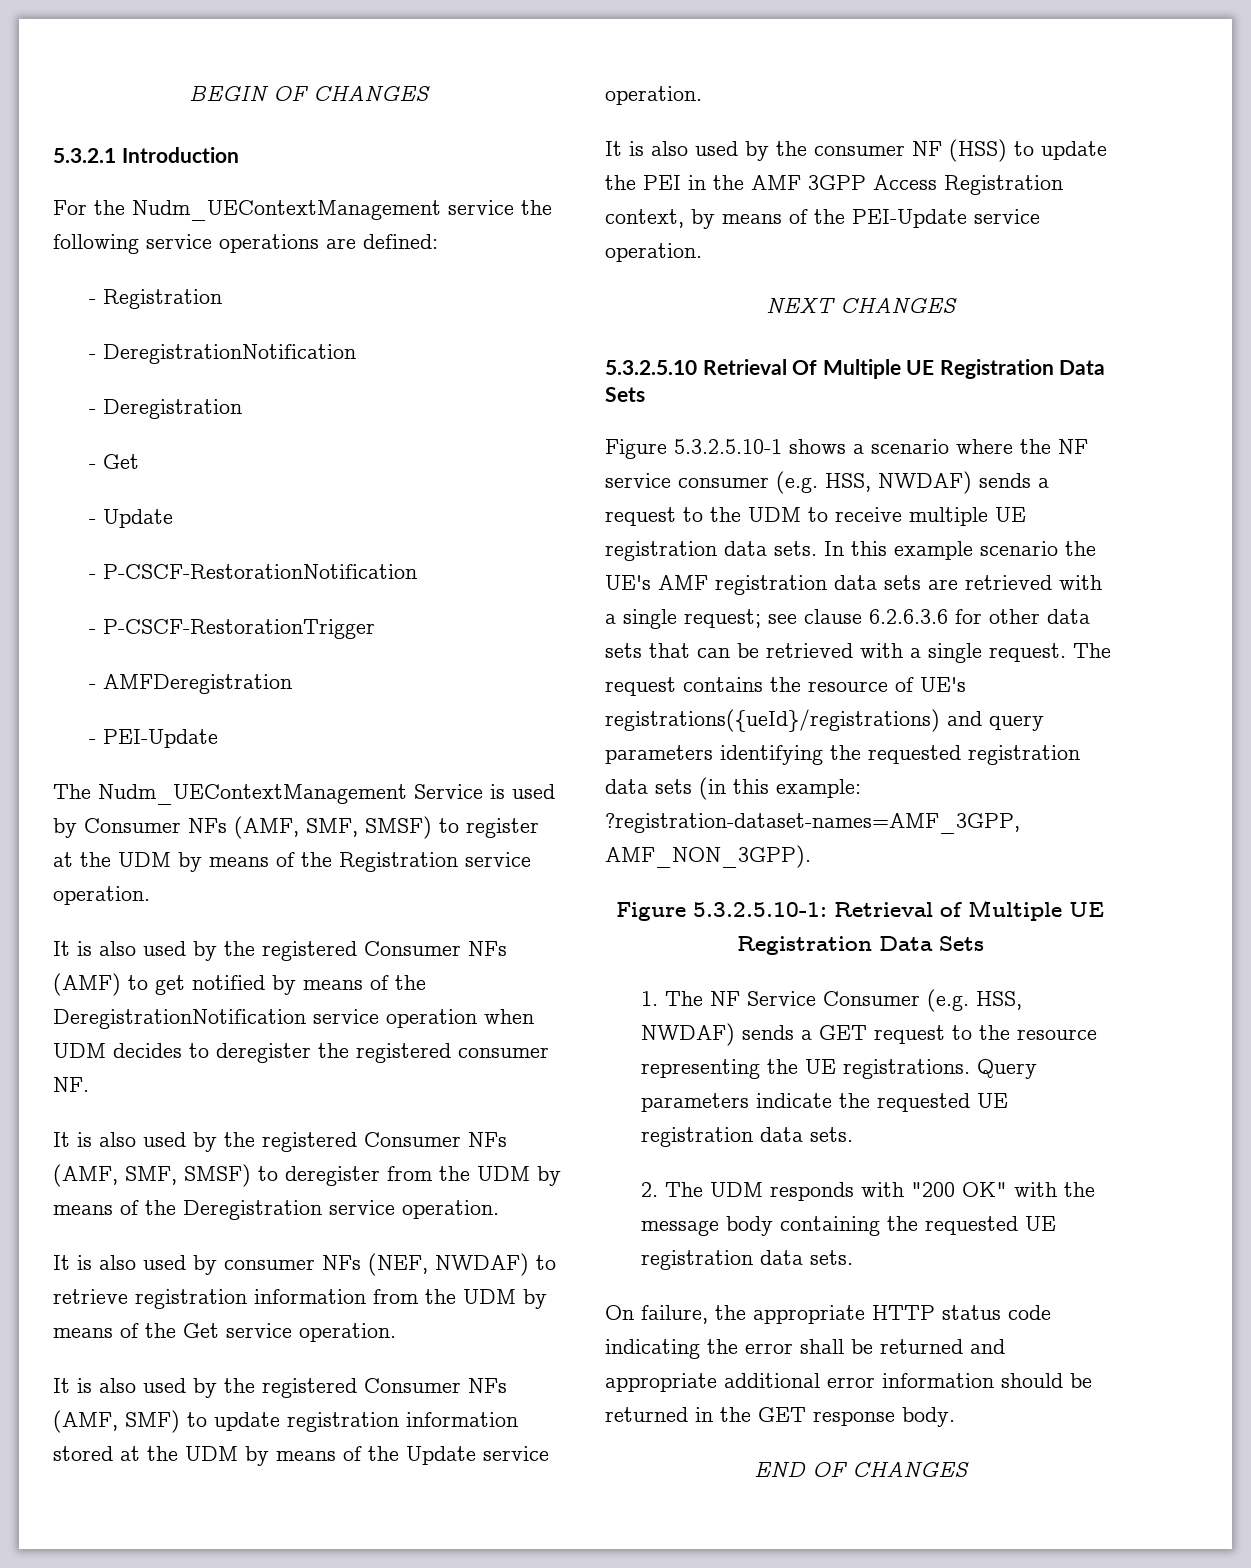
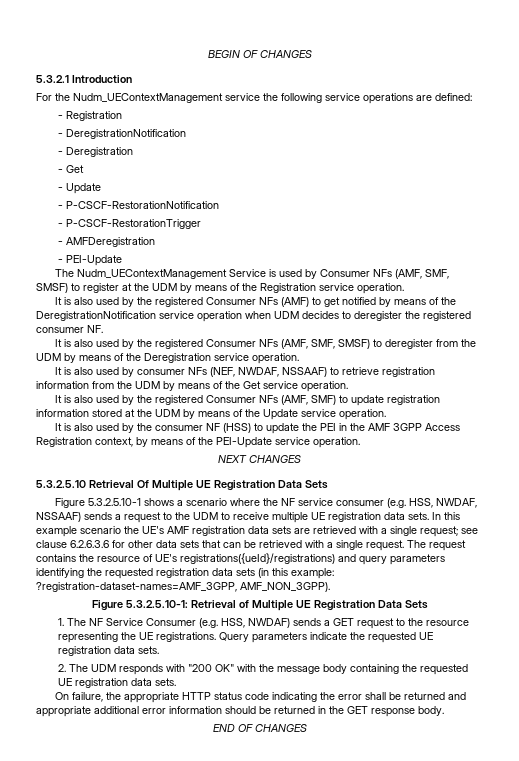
[435,1253,529,1276] NWDAF) -> [237,367,327,377] NWDAF, NSSAAF)
[878,471,972,494] NWDAF) -> [435,498,477,508] [36,512,81,522] NWDAF, NSSAAF)

